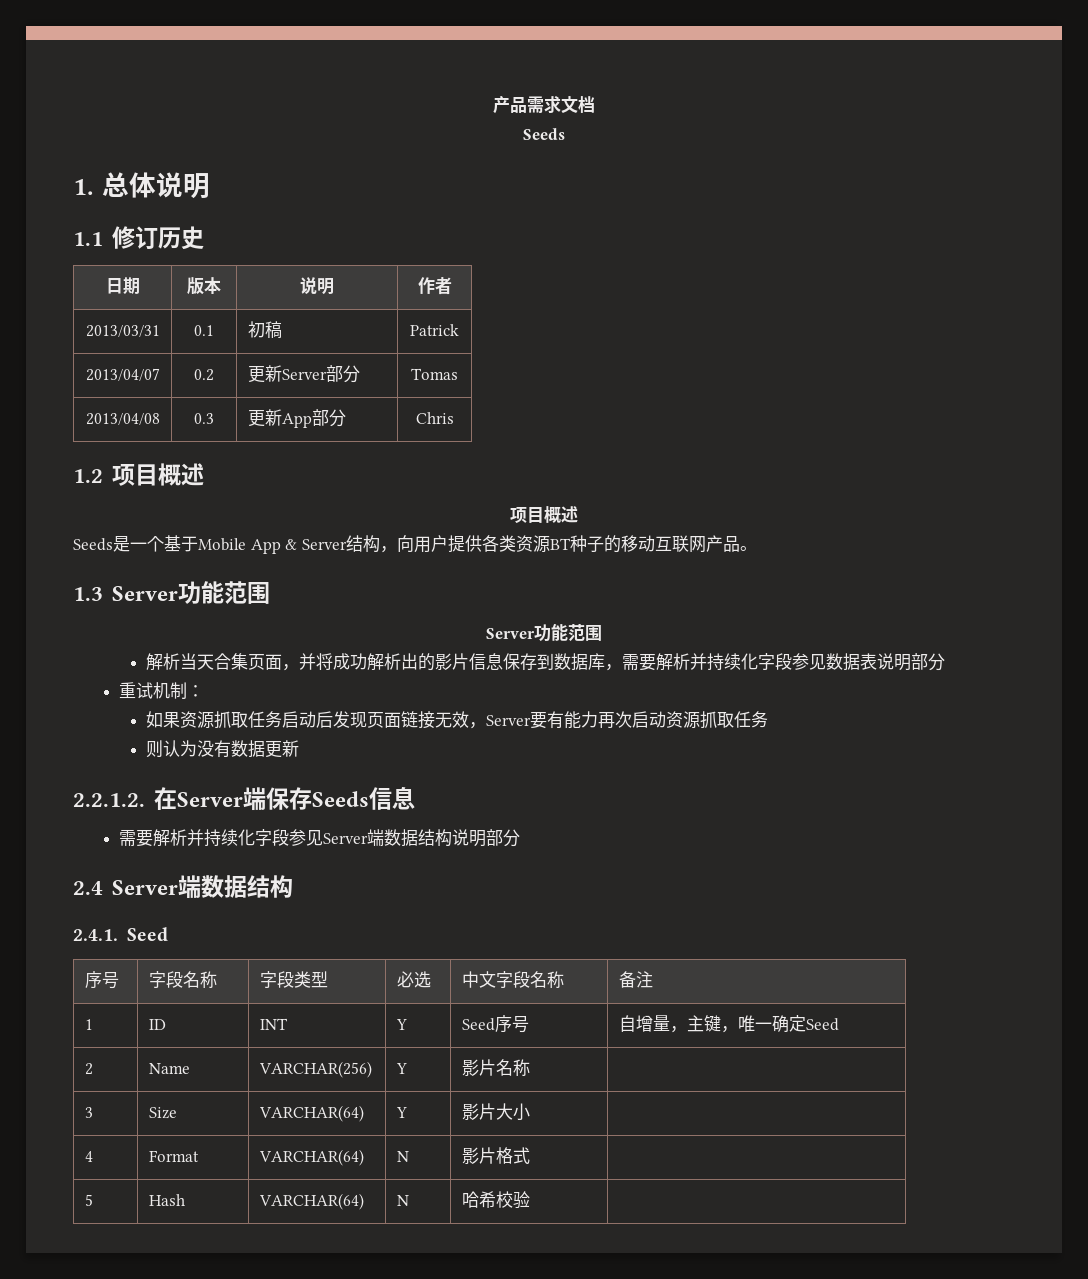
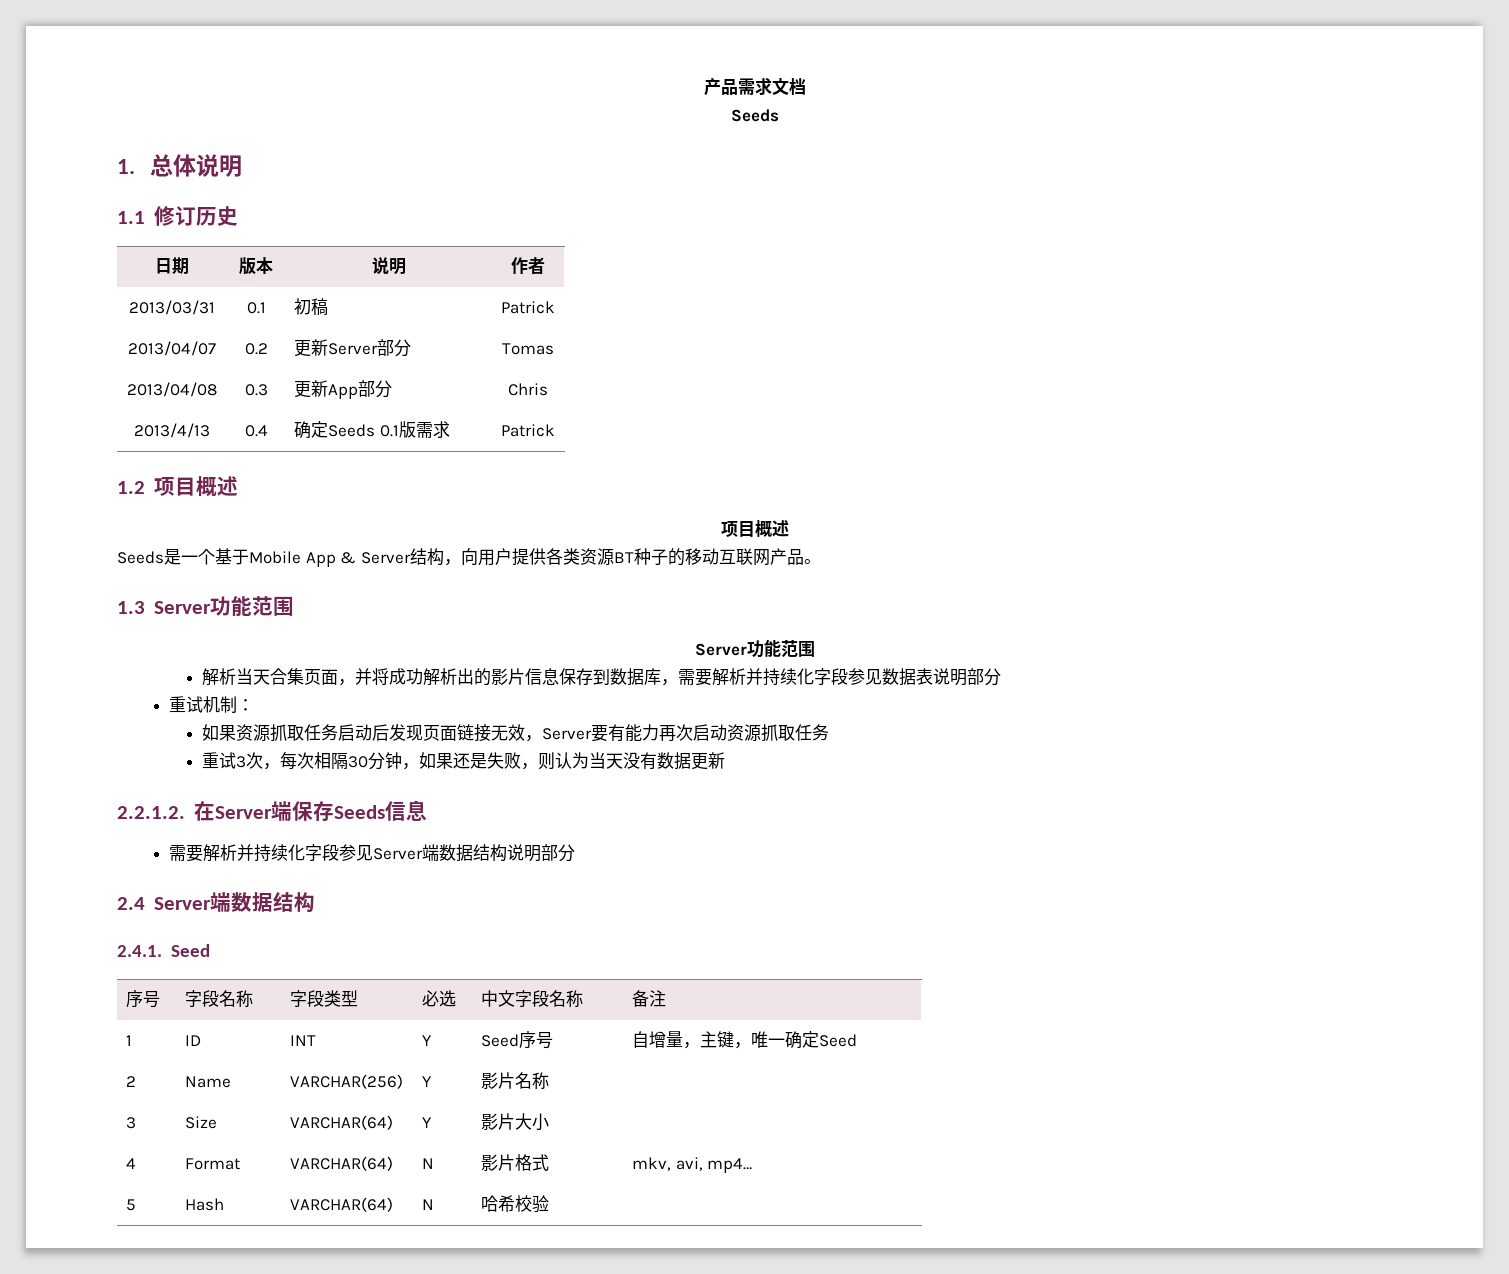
(454, 418) none -> [134,423,210,438] [244,425,268,437] [294,421,450,439] [501,424,555,437] // 2013/4/13 | 0.4 | 确定Seeds 0.1版需求 | Patrick
[146,740,198,758] 则认为 -> [201,752,623,770] 重试3次，每次相隔30分钟，如果还是失败，则认为当天
(530, 1155) none -> [632,1157,753,1173] mkv, avi, mp4…

